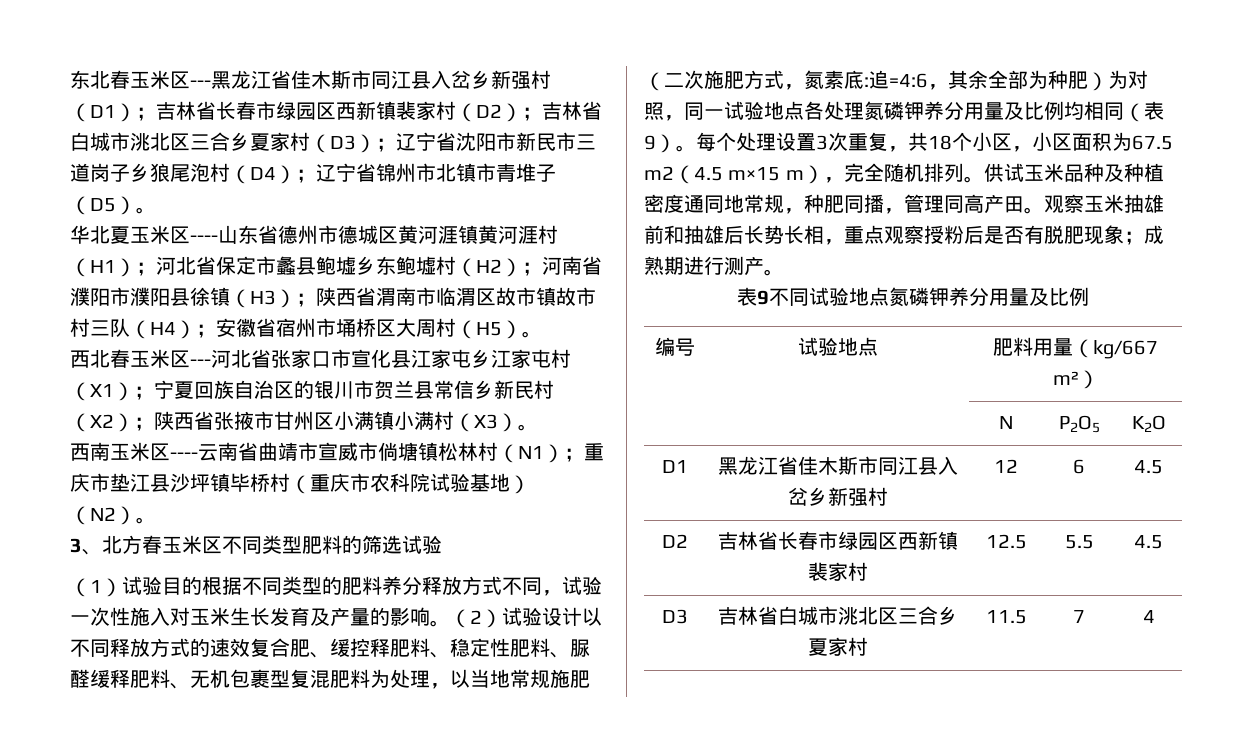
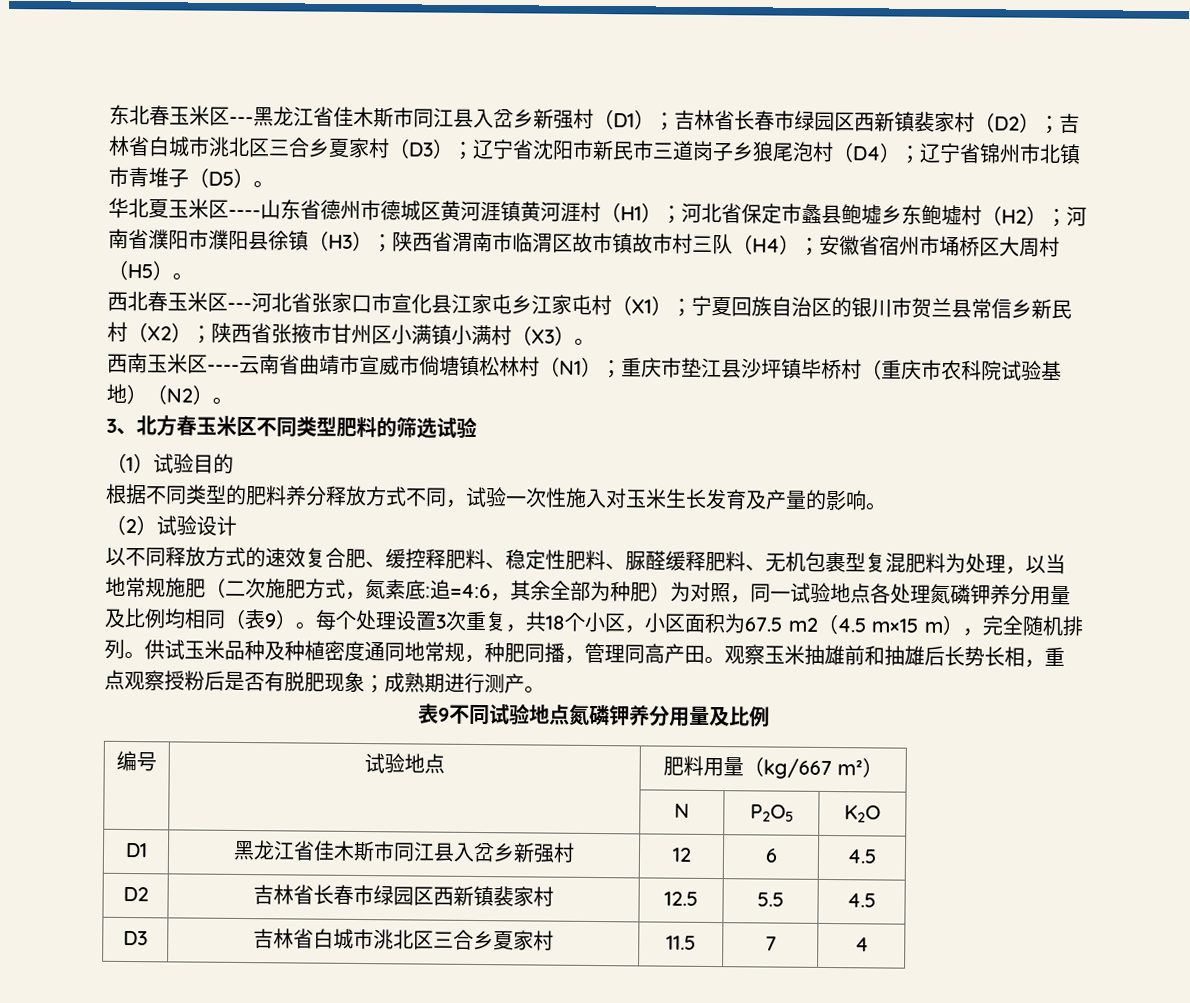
(202, 585) none -> (234, 463) //
(450, 623) none -> (887, 506) //
(582, 616) none -> (237, 525) //

